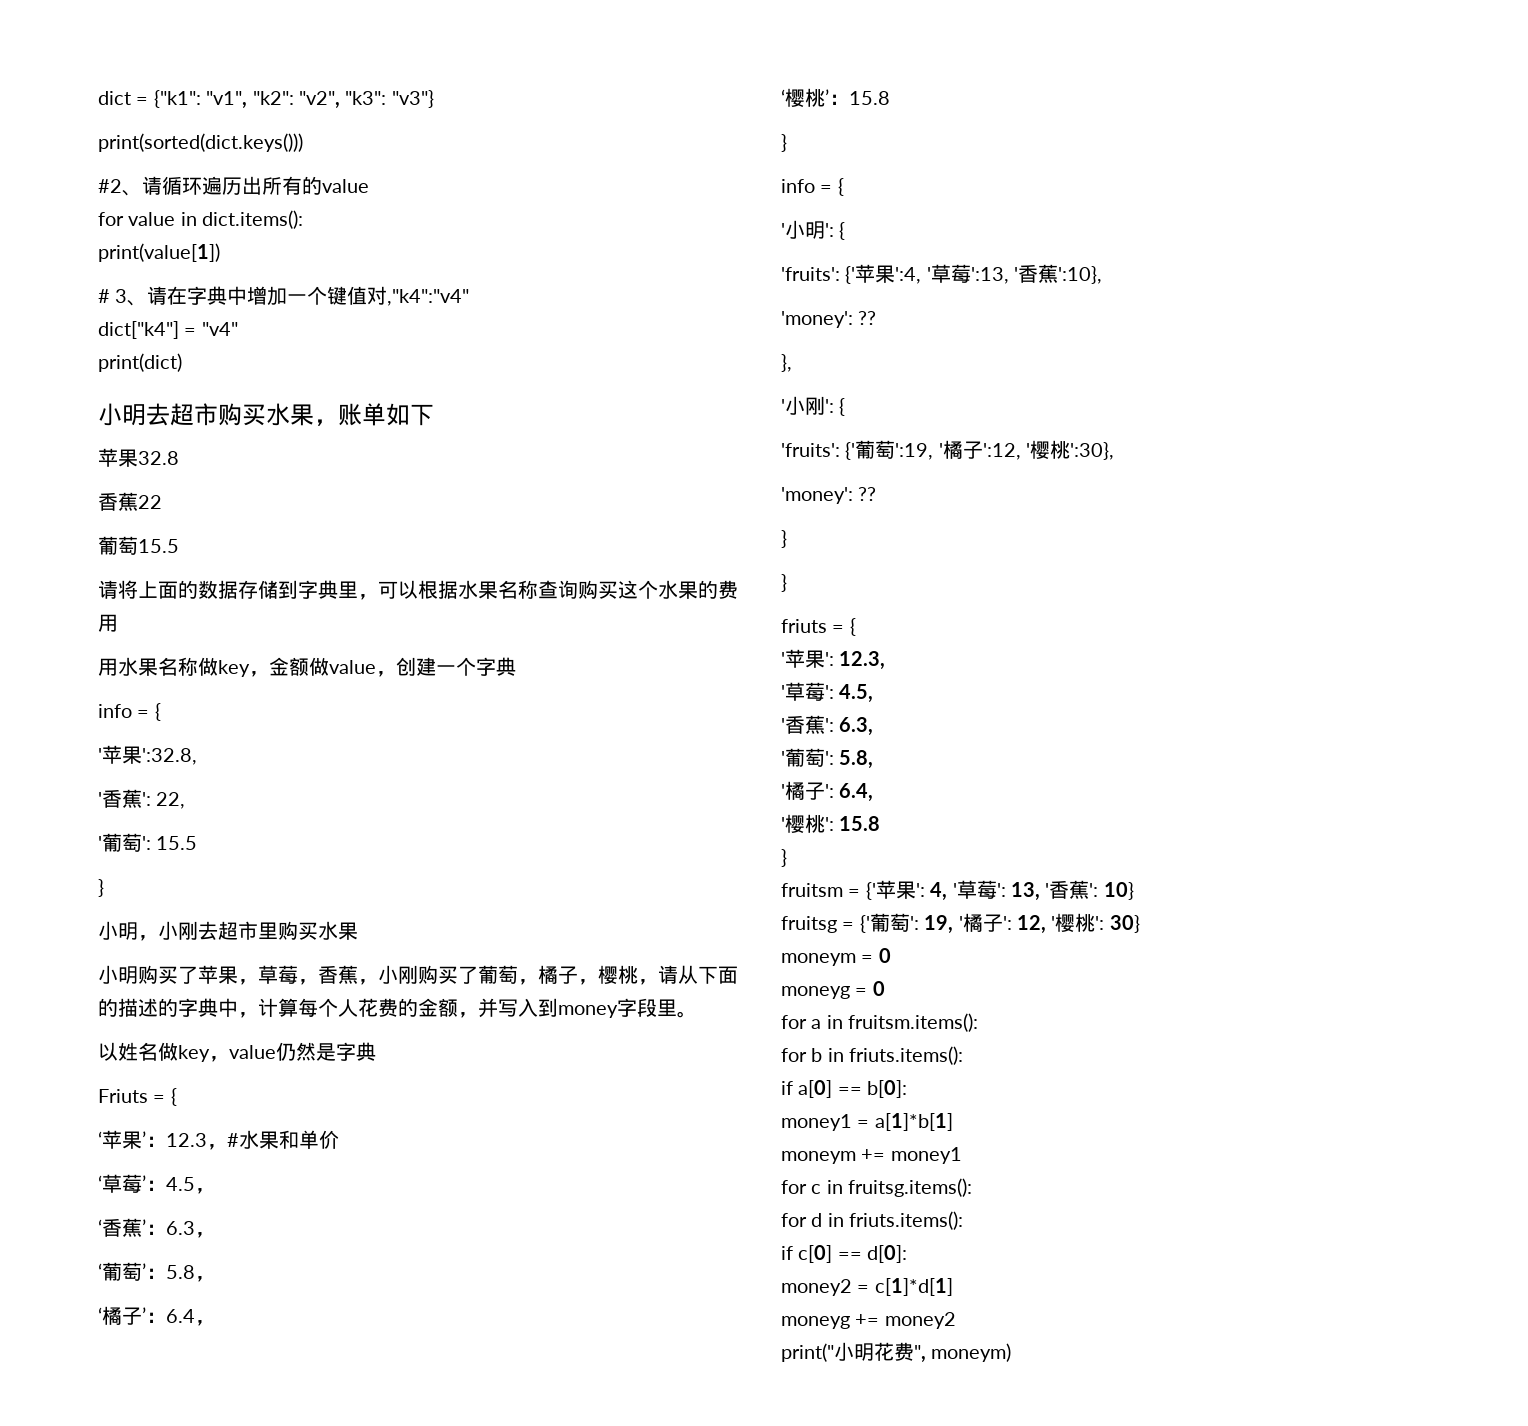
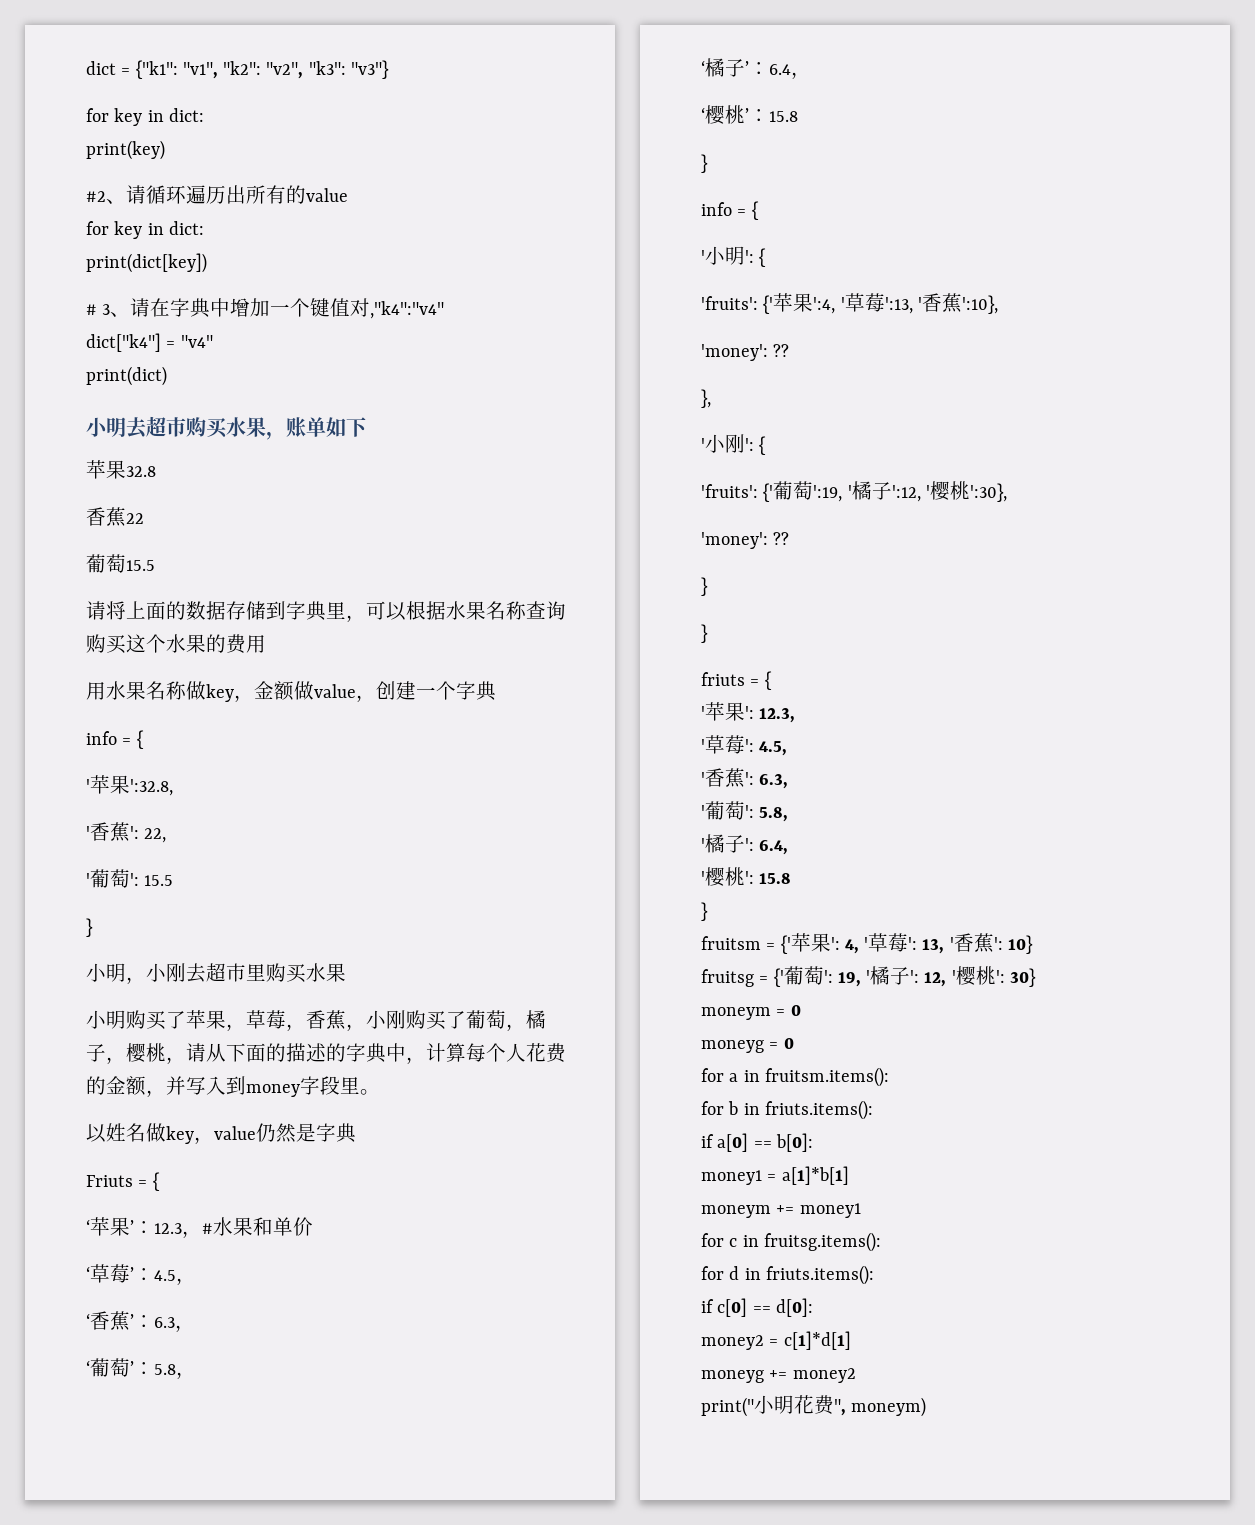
[98,133,303,152] print(sorted(dict.keys())) -> [86,108,204,126] [86,140,165,160] for key in dict: // print(key)
[128,210,304,229] [98,243,220,262] value in dict.items(): // print(value[1]) -> [114,221,204,239] [86,253,207,273] key in dict: // print(dict[key])

